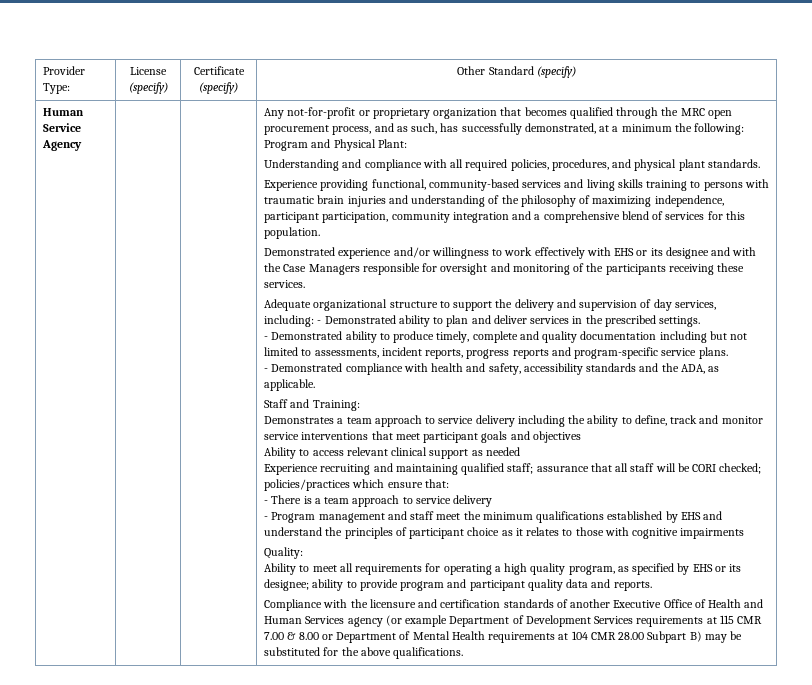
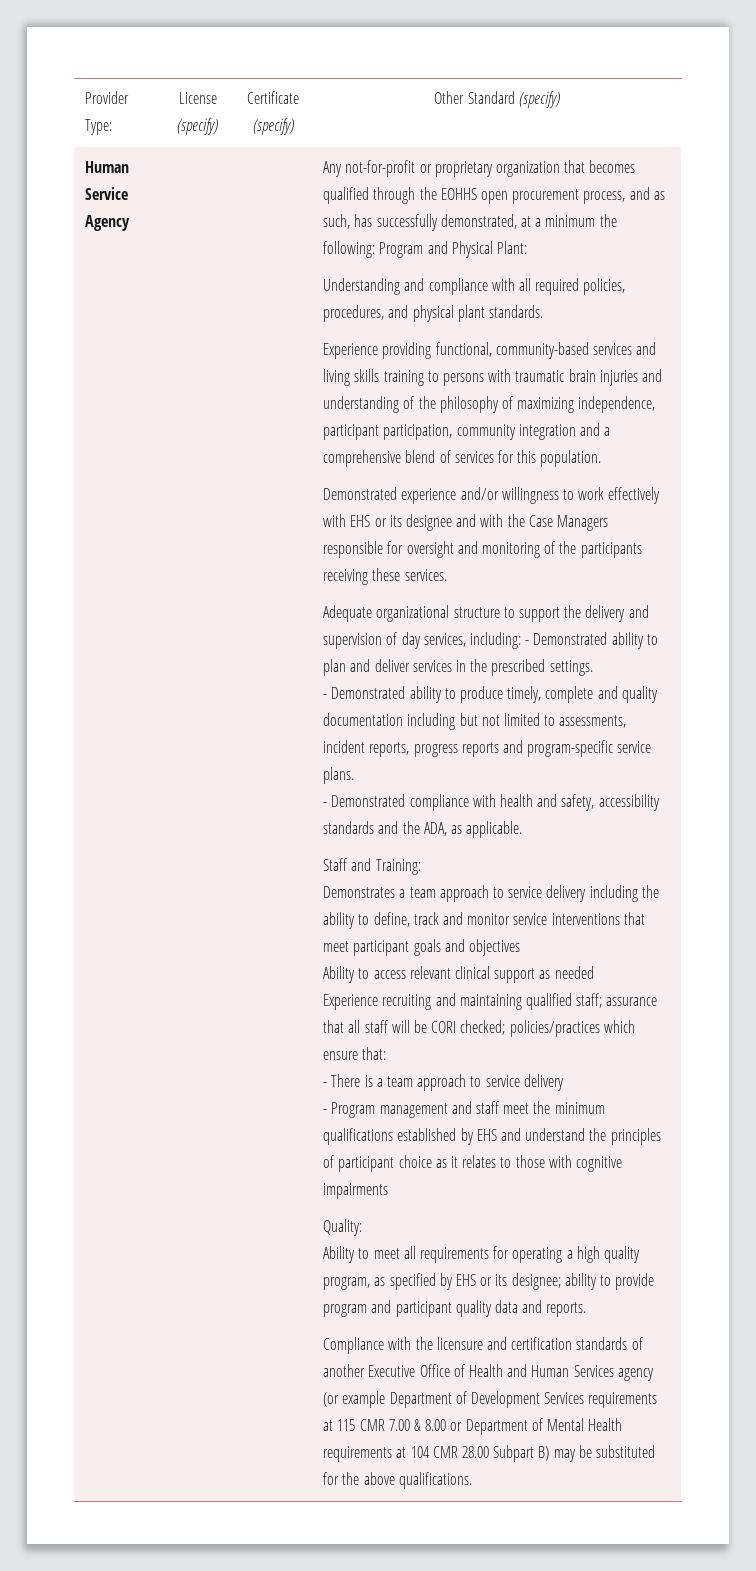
[680,108,705,116] MRC -> [440,188,477,200] EOHHS

